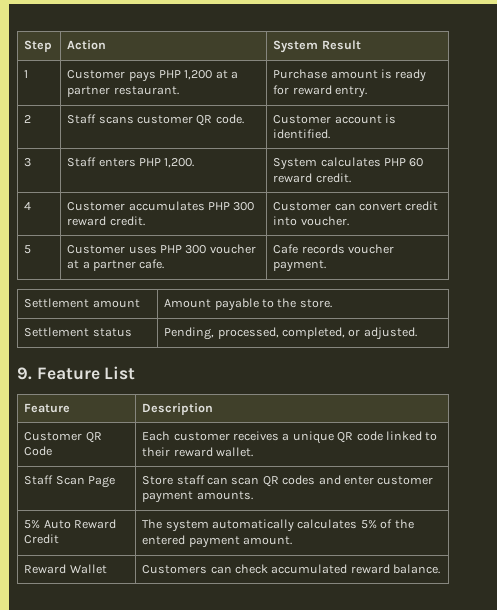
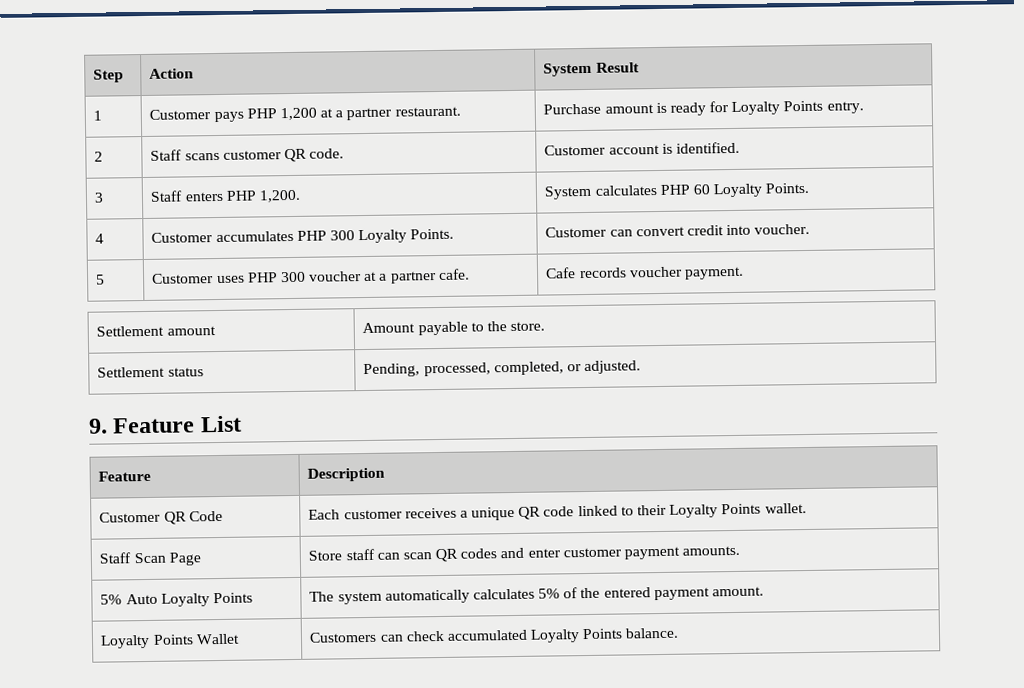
[292,85,332,95] reward -> [731,100,824,115] Loyalty Points
[273,173,351,183] reward credit. -> [713,182,810,198] Loyalty Points.
[67,216,145,226] reward credit. -> [358,228,455,244] Loyalty Points.
[173,447,213,457] reward -> [669,503,762,518] Loyalty Points
[74,519,117,529] [24,534,60,544] Reward Credit -> [160,592,253,607] Loyalty Points
[24,564,67,574] Reward -> [100,634,194,649] Loyalty Points
[350,564,390,574] reward -> [530,628,624,643] Loyalty Points

